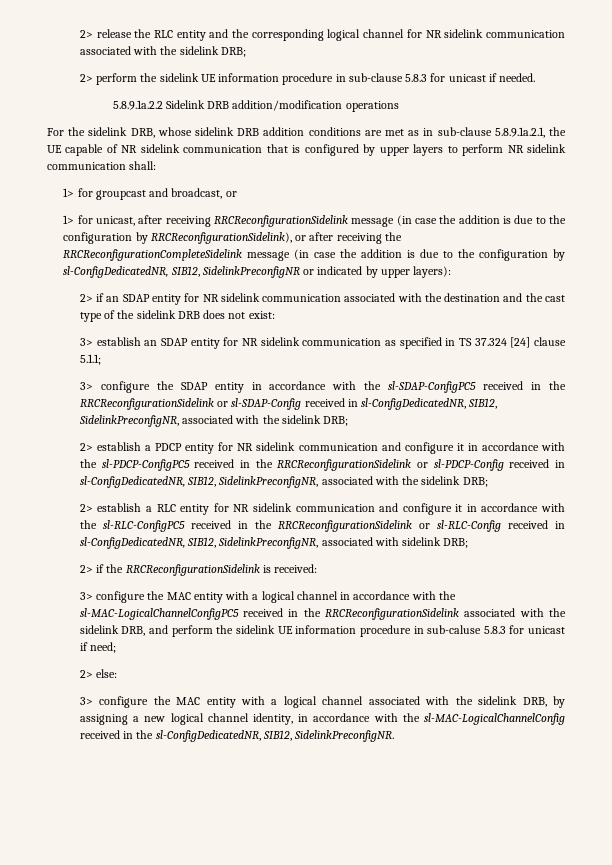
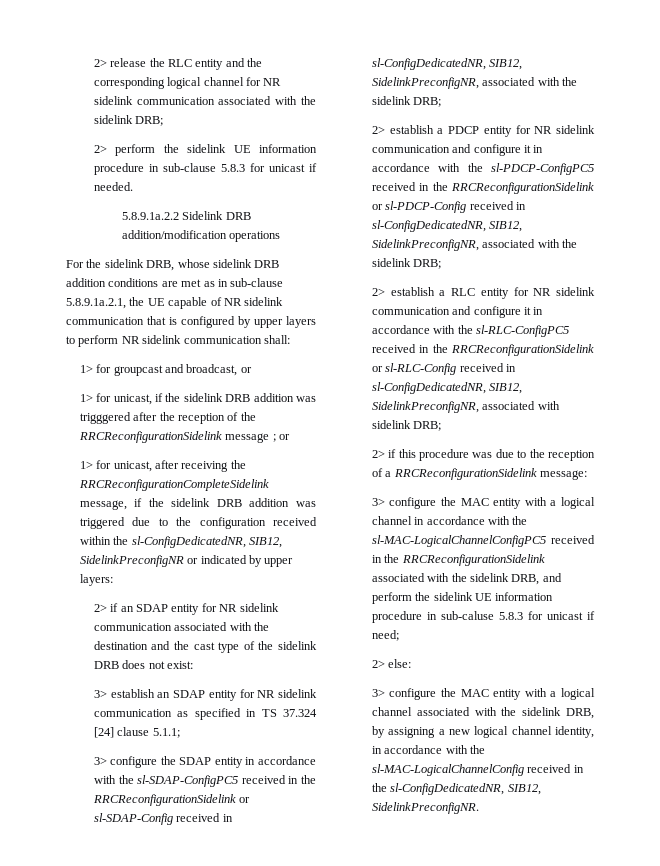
(237, 194) none -> [79,393,317,405] [79,412,256,424] [78,431,291,443] // 1> for unicast, if the sidelink DRB addition was trigggered after the reception of the RRCReconfigurationSidelink message ; or
[214,215,566,227] [63,232,402,244] [63,249,566,261] RRCReconfigurationSidelink message (in case the addition is due to the configuration by RRCReconfigurationSidelink), or after receiving the RRCReconfigurationCompleteSidelink message (in case the addition is due to the configuration by -> [230,460,246,469] [78,479,269,491] [79,498,316,510] [79,517,317,529] [79,536,129,545] the RRCReconfigurationCompleteSidelink message, if the sidelink DRB addition was triggered due to the configuration received within the
[413,266,452,278] layers): -> [79,574,113,586] layers:
[106,564,318,576] the RRCReconfigurationSidelink is received: -> [398,449,595,461] [371,468,588,480] this procedure was due to the reception of a RRCReconfigurationSidelink message:

